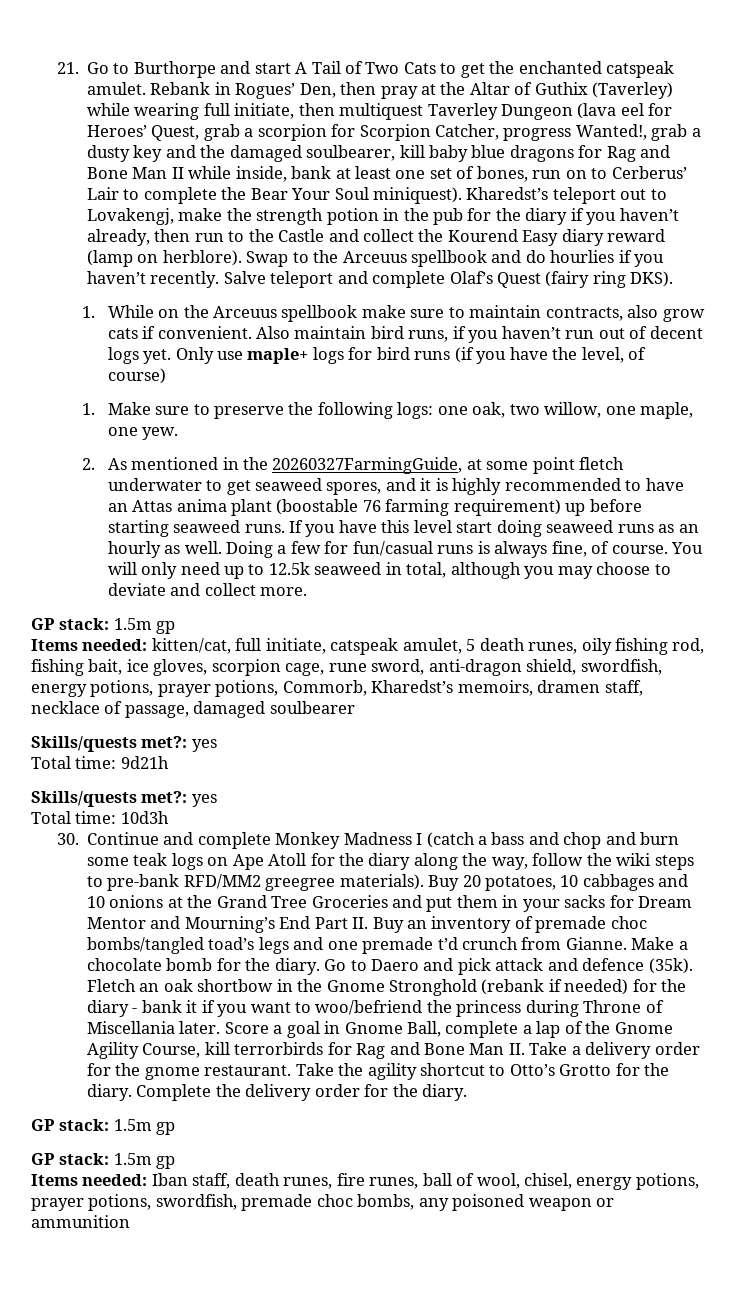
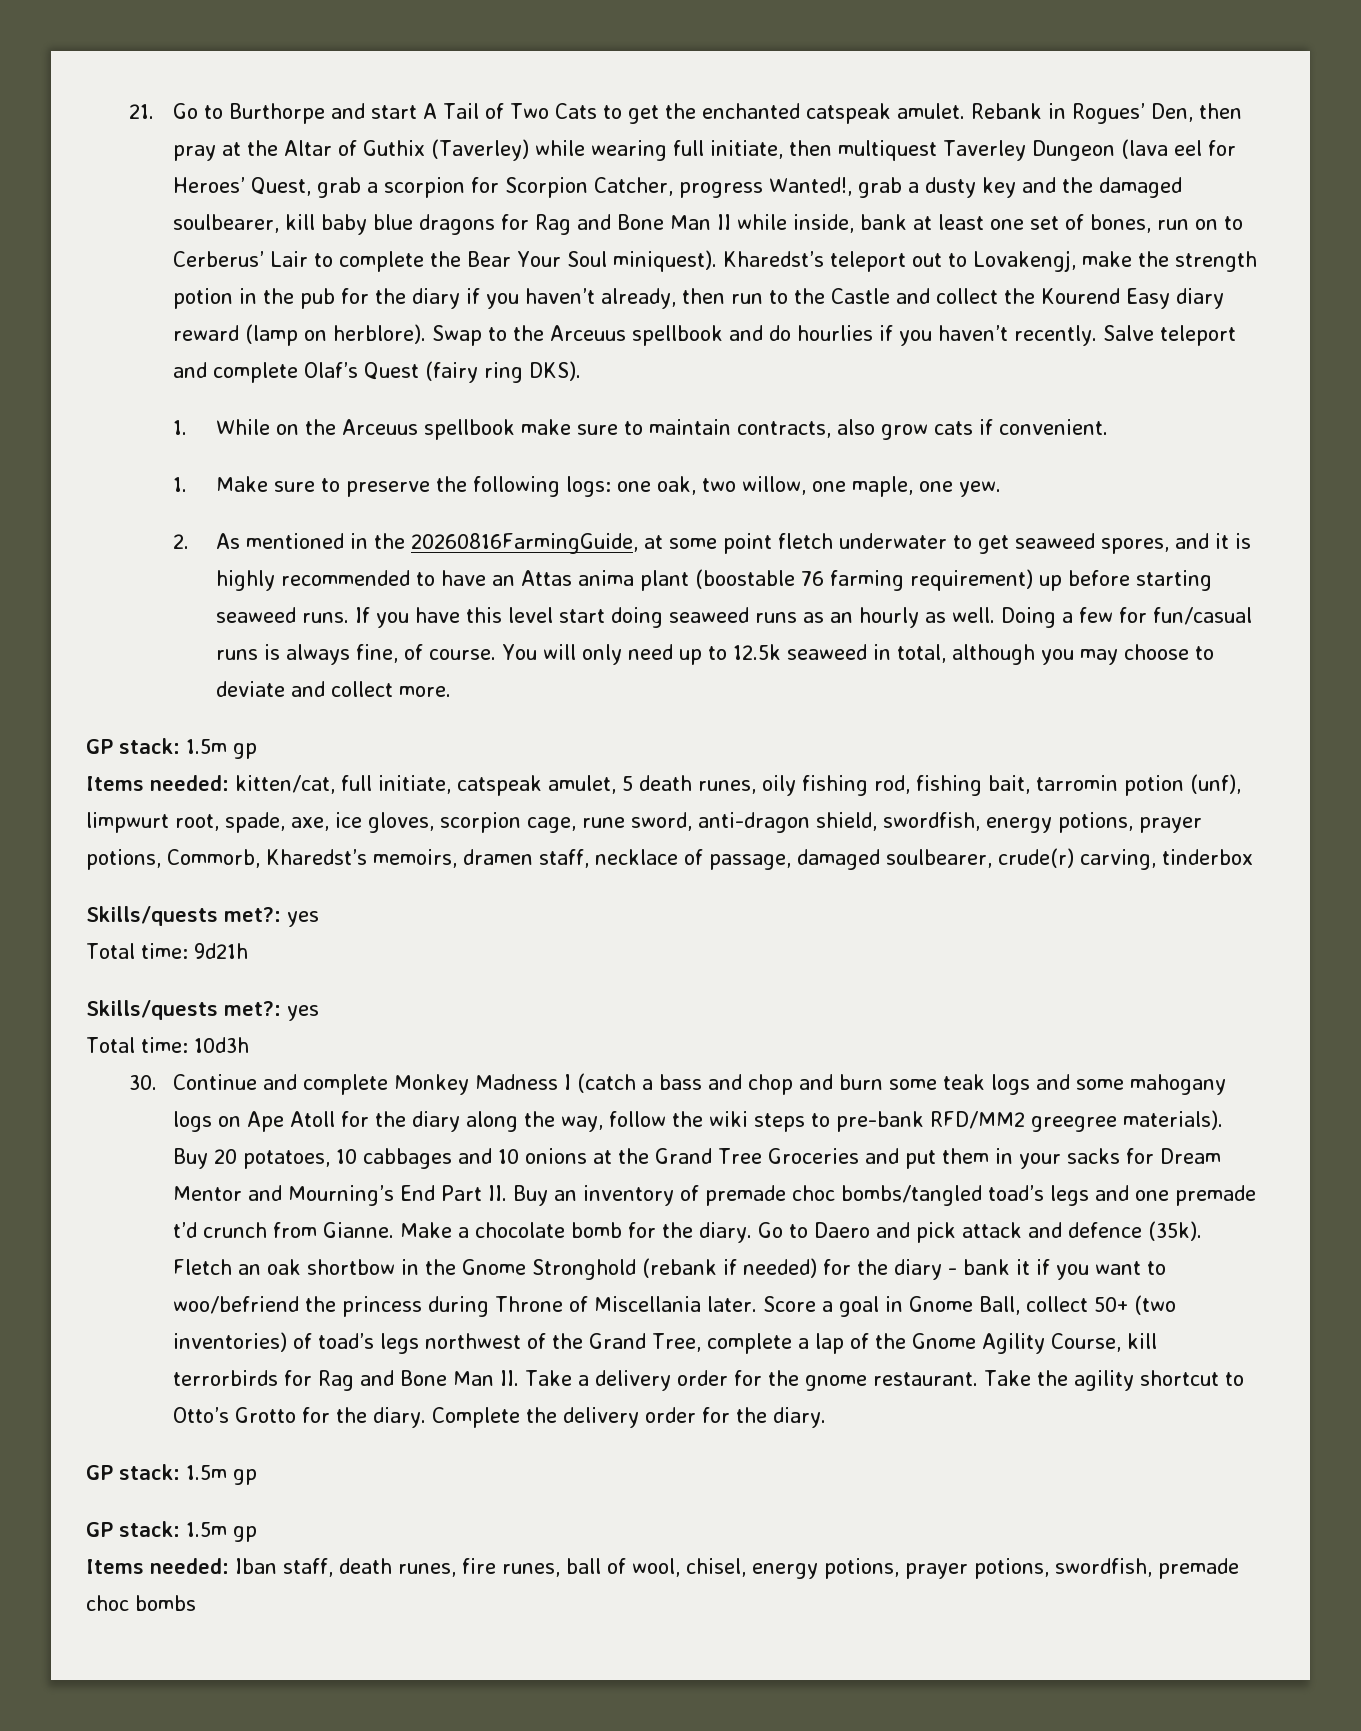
[255,326,703,343] [107,347,646,364] [107,368,166,384] Also maintain bird runs, if you haven’t run out of decent logs yet. Only use maple+ logs for bird runs (if you have the level, of course) -> (1109, 427) none
[272,457,463,474] 20260327FarmingGuide, -> [411,533,639,554] 20260816FarmingGuide,
(123, 667) none -> [1036,774,1241,796] [86,812,329,833] tarromin potion (unf), limpwurt root, spade, axe,
[269,701,355,714] soulbearer -> [886,848,1253,870] soulbearer, crude(r) carving, tinderbox
(203, 861) none -> [1035,1074,1226,1095] [172,1111,212,1132] and some mahogany logs
(441, 1029) none -> [1025,1295,1176,1315] [172,1332,701,1354] collect 50+ (two inventories) of toad’s legs northwest of the Grand Tree,
[357,1194,615,1211] [31,1215,130,1228] bombs, any poisoned weapon or ammunition -> [135,1595,196,1611] bombs

